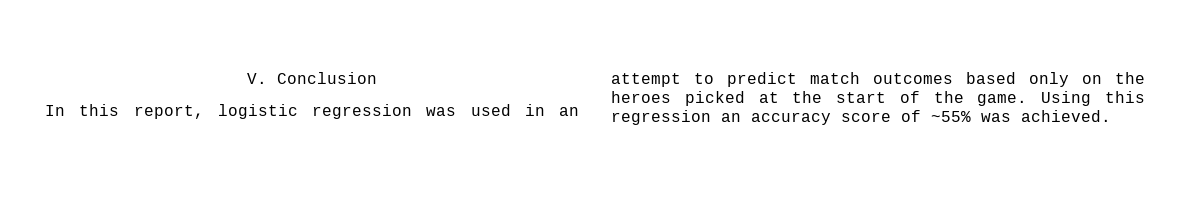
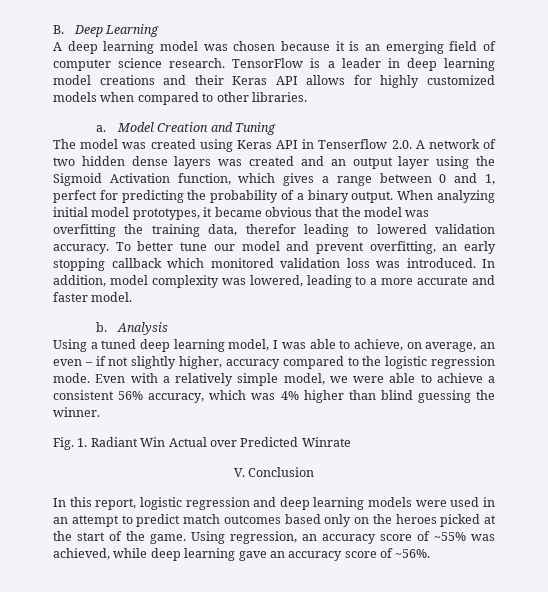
(247, 78) none -> [53,24,160,37] [53,41,497,54] [53,58,495,71] [53,75,495,88] [53,92,307,105] [96,122,277,135] [53,139,497,152] [53,156,495,169] [53,173,496,186] [53,190,496,203] [53,207,430,220] [53,224,495,237] [53,241,496,254] [53,258,495,271] [53,275,495,288] [53,292,133,302] [96,322,168,335] [53,339,495,352] [53,356,495,369] [53,373,495,386] [53,390,496,403] [53,407,100,417] [53,437,351,450] B. Deep Learning // A deep learning model was chosen because it is an emerging field of computer science research. TensorFlow is a leader in deep learning model creations and their Keras API allows for highly customized models when compared to other libraries. // a. Model Creation and Tuning // The model was created using Keras API in Tenserflow 2.0. A network of two hidden dense layers was created and an output layer using the Sigmoid Activation function, which gives a range between 0 and 1, perfect for predicting the probability of a binary output. When analyzing initial model prototypes, it became obvious that the model was overfitting the training data, therefor leading to lowered validation accuracy. To better tune our model and prevent overfitting, an early stopping callback which monitored validation loss was introduced. In addition, model complexity was lowered, leading to a more accurate and faster model. // b. Analysis // Using a tuned deep learning model, I was able to achieve, on average, an even – if not slightly higher, accuracy compared to the logistic regression mode. Even with a relatively simple model, we were able to achieve a consistent 56% accuracy, which was 4% higher than blind guessing the winner. // Fig. 1. Radiant Win Actual over Predicted Winrate //
[426,107,457,116] was -> [253,497,447,510] and deep learning models were
[1105,91,1145,103] [611,110,711,125] this regression -> [230,531,297,544] regression,
[1021,110,1111,122] achieved. -> [53,548,431,561] achieved, while deep learning gave an accuracy score of ~56%.

